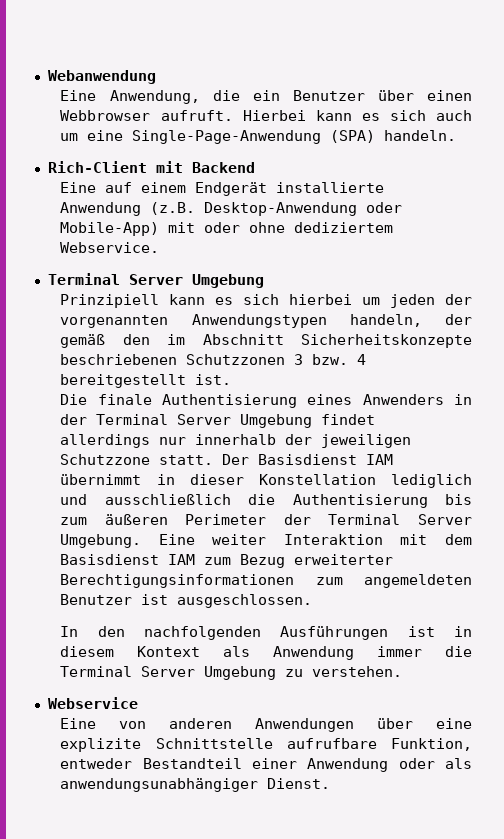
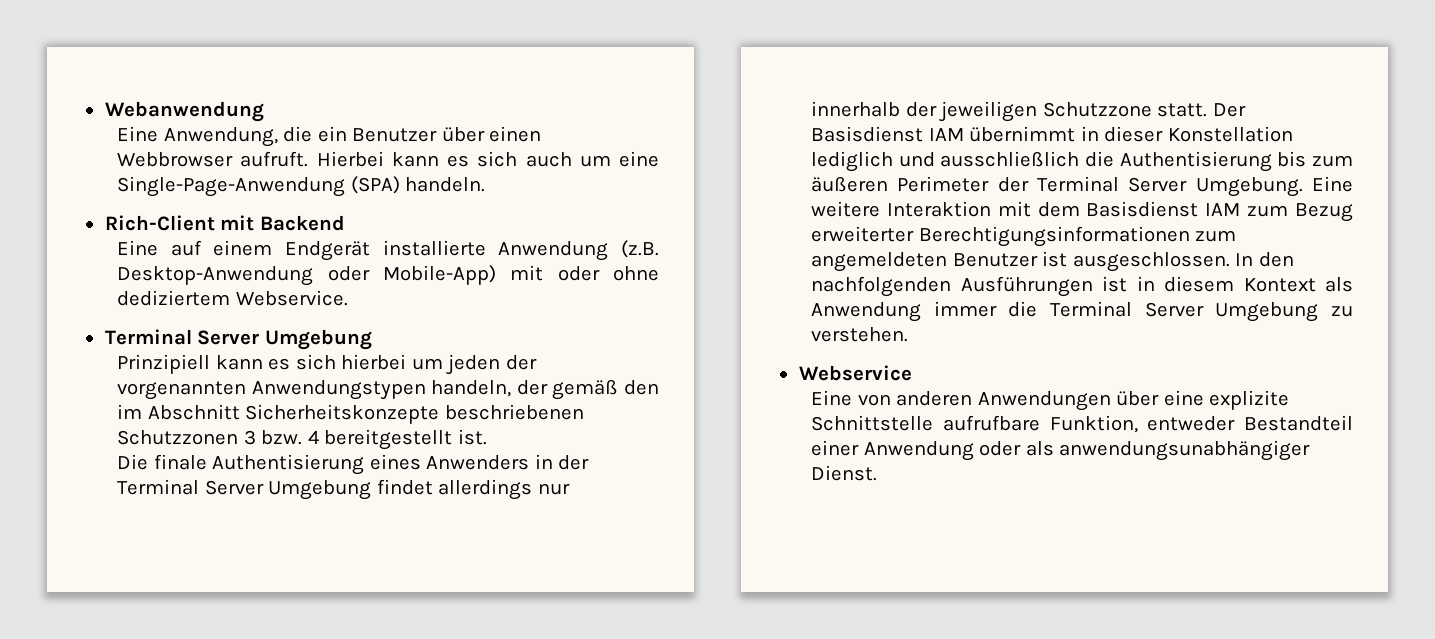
[212,534,267,545] weiter -> [811,201,881,217] weitere
(313, 601) // -> (1230, 262) none

